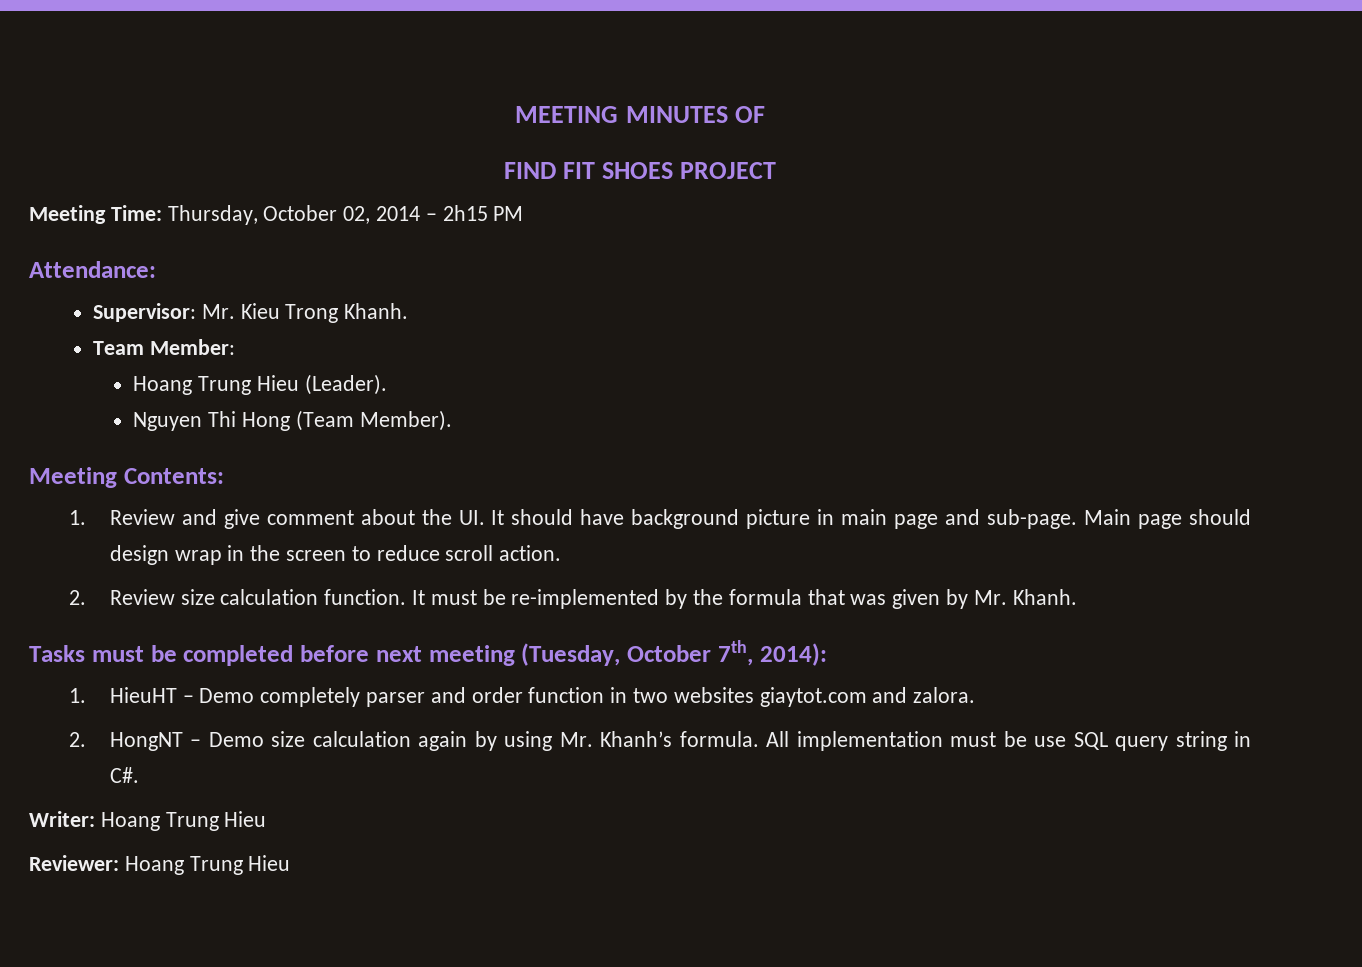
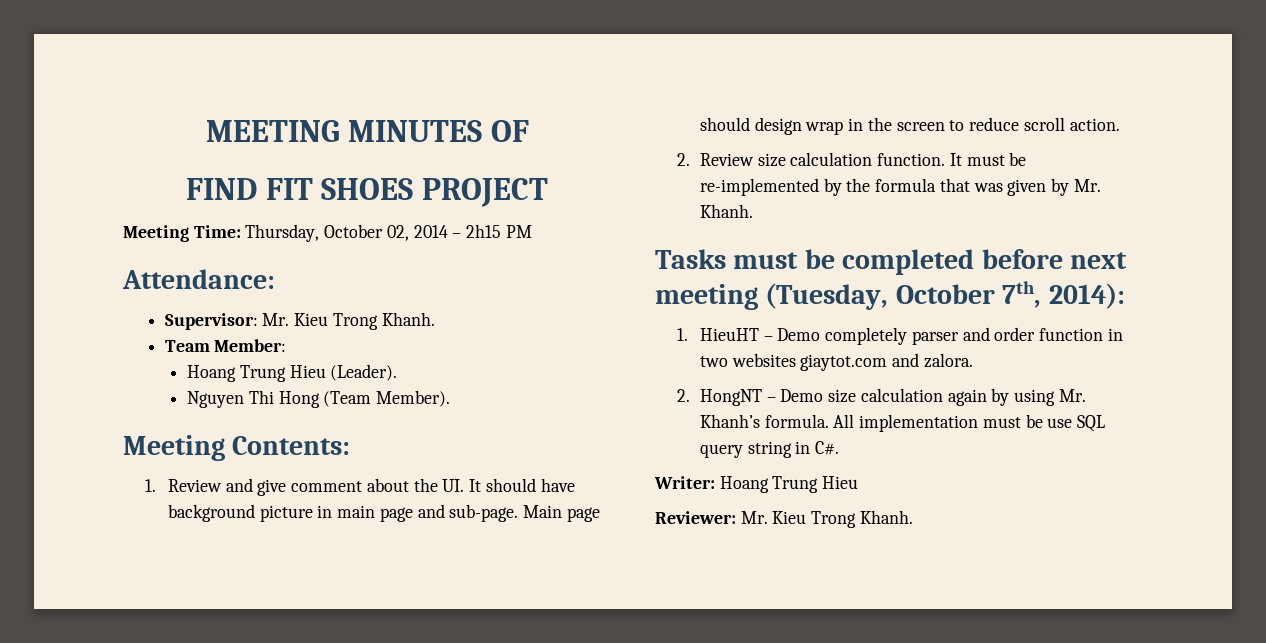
[124,855,291,875] Hoang Trung Hieu -> [740,510,913,528] Mr. Kieu Trong Khanh.

